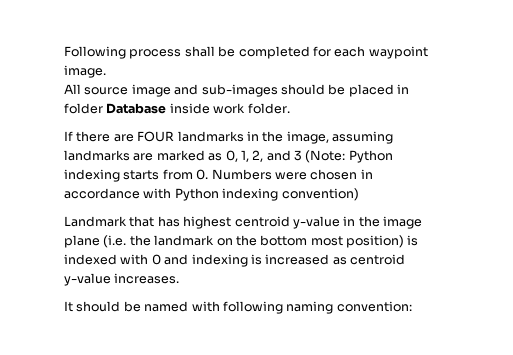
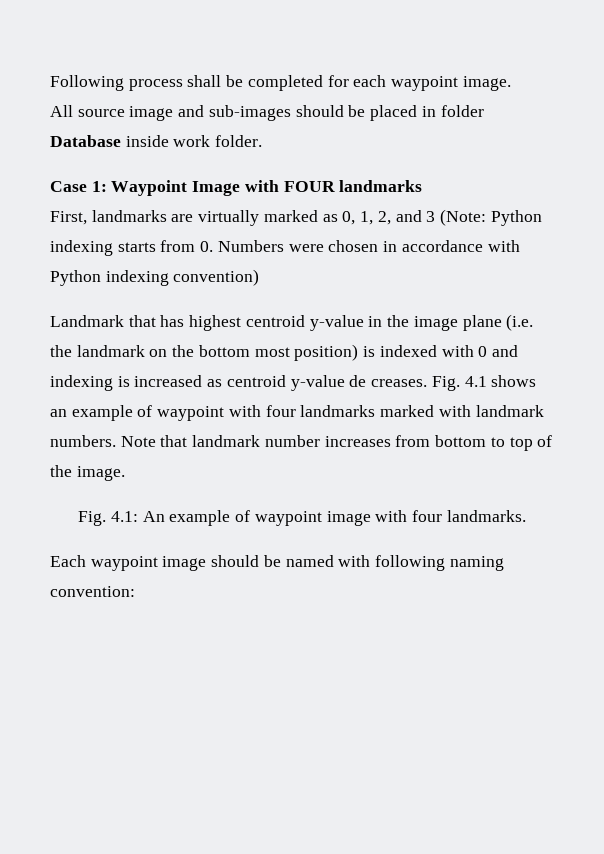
[64,131,393,144] If there are FOUR landmarks in the image, assuming -> [50,180,423,196] [50,211,87,225] Case 1: Waypoint Image with FOUR landmarks // First,
(154, 157) none -> [198,210,260,226] virtually
[114,273,180,284] [64,301,73,312] increases. // It -> [349,375,537,391] [50,405,544,421] [50,435,553,451] [50,465,125,481] [78,510,526,526] [50,555,207,571] de creases. Fig. 4.1 shows an example of waypoint with four landmarks marked with landmark numbers. Note that landmark number increases from bottom to top of the image. // Fig. 4.1: An example of waypoint image with four landmarks. // Each waypoint image

